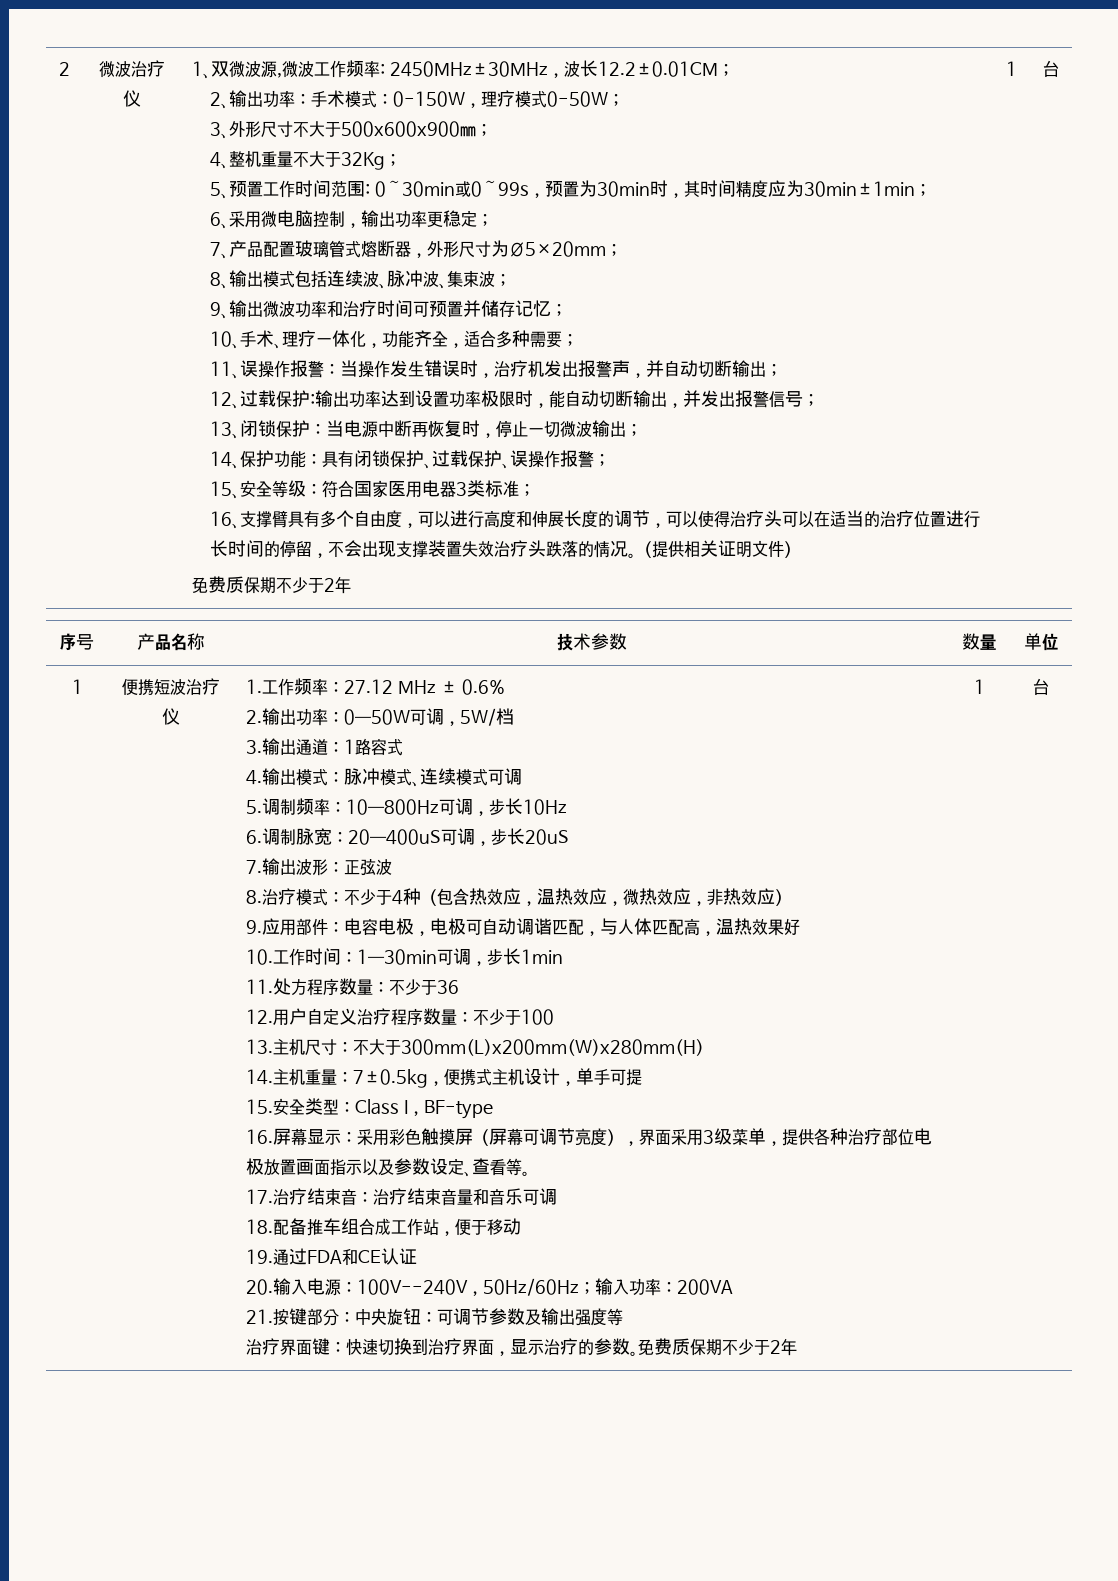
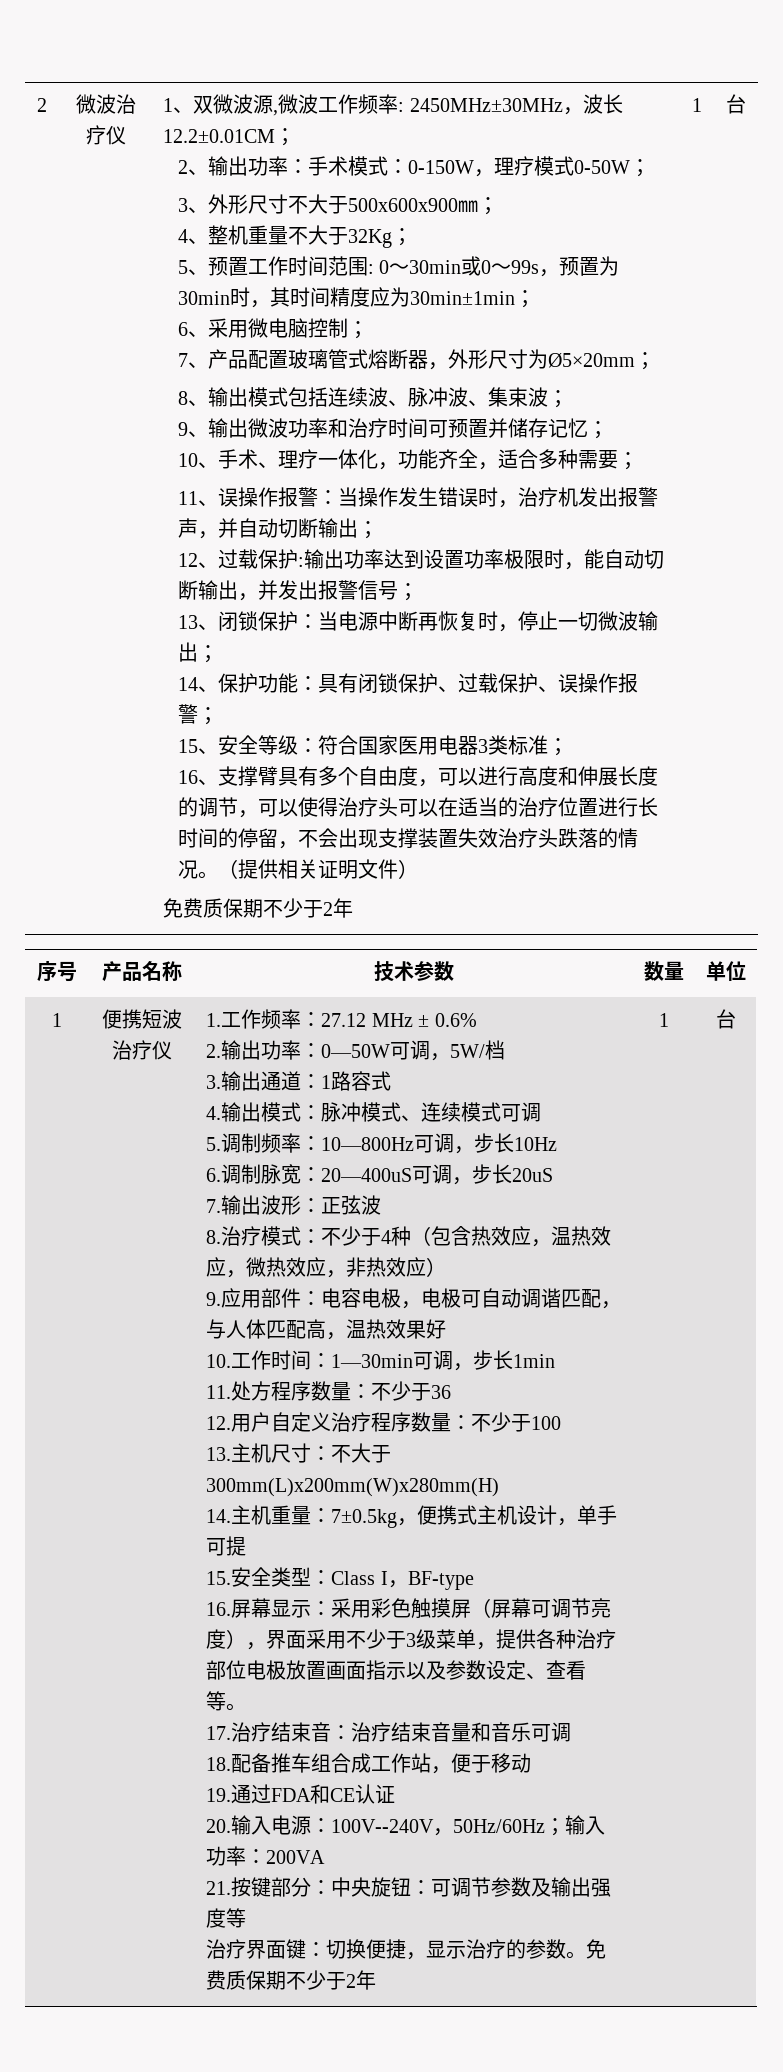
[345,210,478,228] ，输出功率更稳定 -> (348, 328) none
(704, 1137) none -> [346,1629,407,1649] 不少于
[346,1338,495,1356] 快速切换到治疗界面 -> [326,1939,407,1959] 切换便捷

